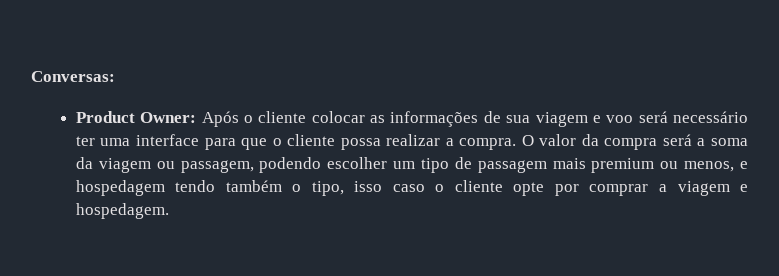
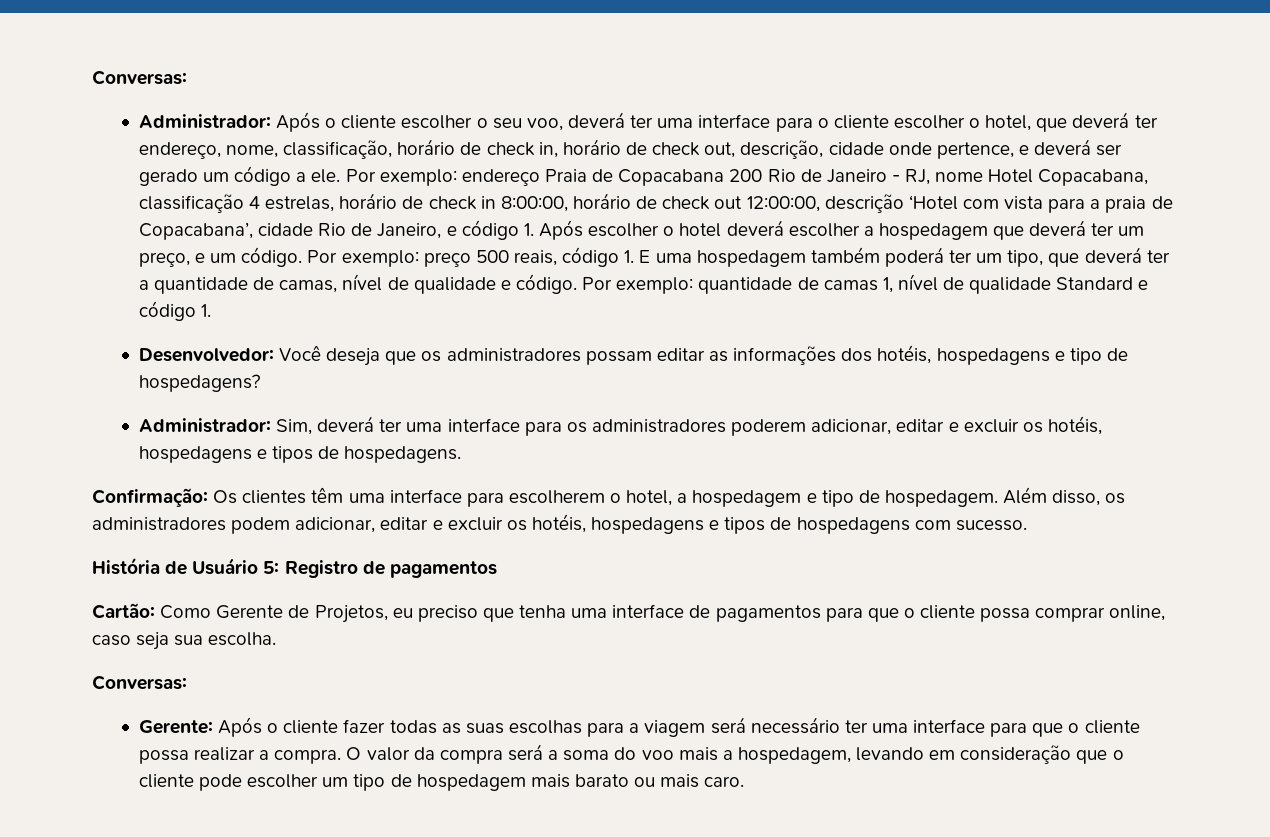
[31,71,115,82] [75,111,634,127] Conversas: // Product Owner: Após o cliente colocar as informações de sua viagem e voo -> [92,70,187,85] [138,112,1158,132] [138,139,1123,159] [138,166,1149,186] [138,193,1173,213] [138,220,1145,240] [138,247,1170,267] [138,274,1149,294] [138,301,212,321] [138,345,1128,366] [138,374,260,392] [138,416,1102,436] [138,446,462,463] [92,487,1126,507] [92,514,1027,534] [92,557,497,578] [92,603,1166,623] [92,632,277,650] [92,675,187,690] [138,717,706,737] Conversas: // Administrador: Após o cliente escolher o seu voo, deverá ter uma interface para o cliente escolher o hotel, que deverá ter endereço, nome, classificação, horário de check in, horário de check out, descrição, cidade onde pertence, e deverá ser gerado um código a ele. Por exemplo: endereço Praia de Copacabana 200 Rio de Janeiro - RJ, nome Hotel Copacabana, classificação 4 estrelas, horário de check in 8:00:00, horário de check out 12:00:00, descrição ‘Hotel com vista para a praia de Copacabana’, cidade Rio de Janeiro, e código 1. Após escolher o hotel deverá escolher a hospedagem que deverá ter um preço, e um código. Por exemplo: preço 500 reais, código 1. E uma hospedagem também poderá ter um tipo, que deverá ter a quantidade de camas, nível de qualidade e código. Por exemplo: quantidade de camas 1, nível de qualidade Standard e código 1. // Desenvolvedor: Você deseja que os administradores possam editar as informações dos hotéis, hospedagens e tipo de hospedagens? // Administrador: Sim, deverá ter uma interface para os administradores poderem adicionar, editar e excluir os hotéis, hospedagens e tipos de hospedagens. // Confirmação: Os clientes têm uma interface para escolherem o hotel, a hospedagem e tipo de hospedagem. Além disso, os administradores podem adicionar, editar e excluir os hotéis, hospedagens e tipos de hospedagens com sucesso. // História de Usuário 5: Registro de pagamentos // Cartão: Como Gerente de Projetos, eu preciso que tenha uma interface de pagamentos para que o cliente possa comprar online, caso seja sua escolha. // Conversas: // Gerente: Após o cliente fazer todas as suas escolhas para a viagem
[75,157,749,173] [75,180,749,196] [75,203,169,219] da viagem ou passagem, podendo escolher um tipo de passagem mais premium ou menos, e hospedagem tendo também o tipo, isso caso o cliente opte por comprar a viagem e hospedagem. -> [614,745,1124,764] [138,774,745,791] do voo mais a hospedagem, levando em consideração que o cliente pode escolher um tipo de hospedagem mais barato ou mais caro.

